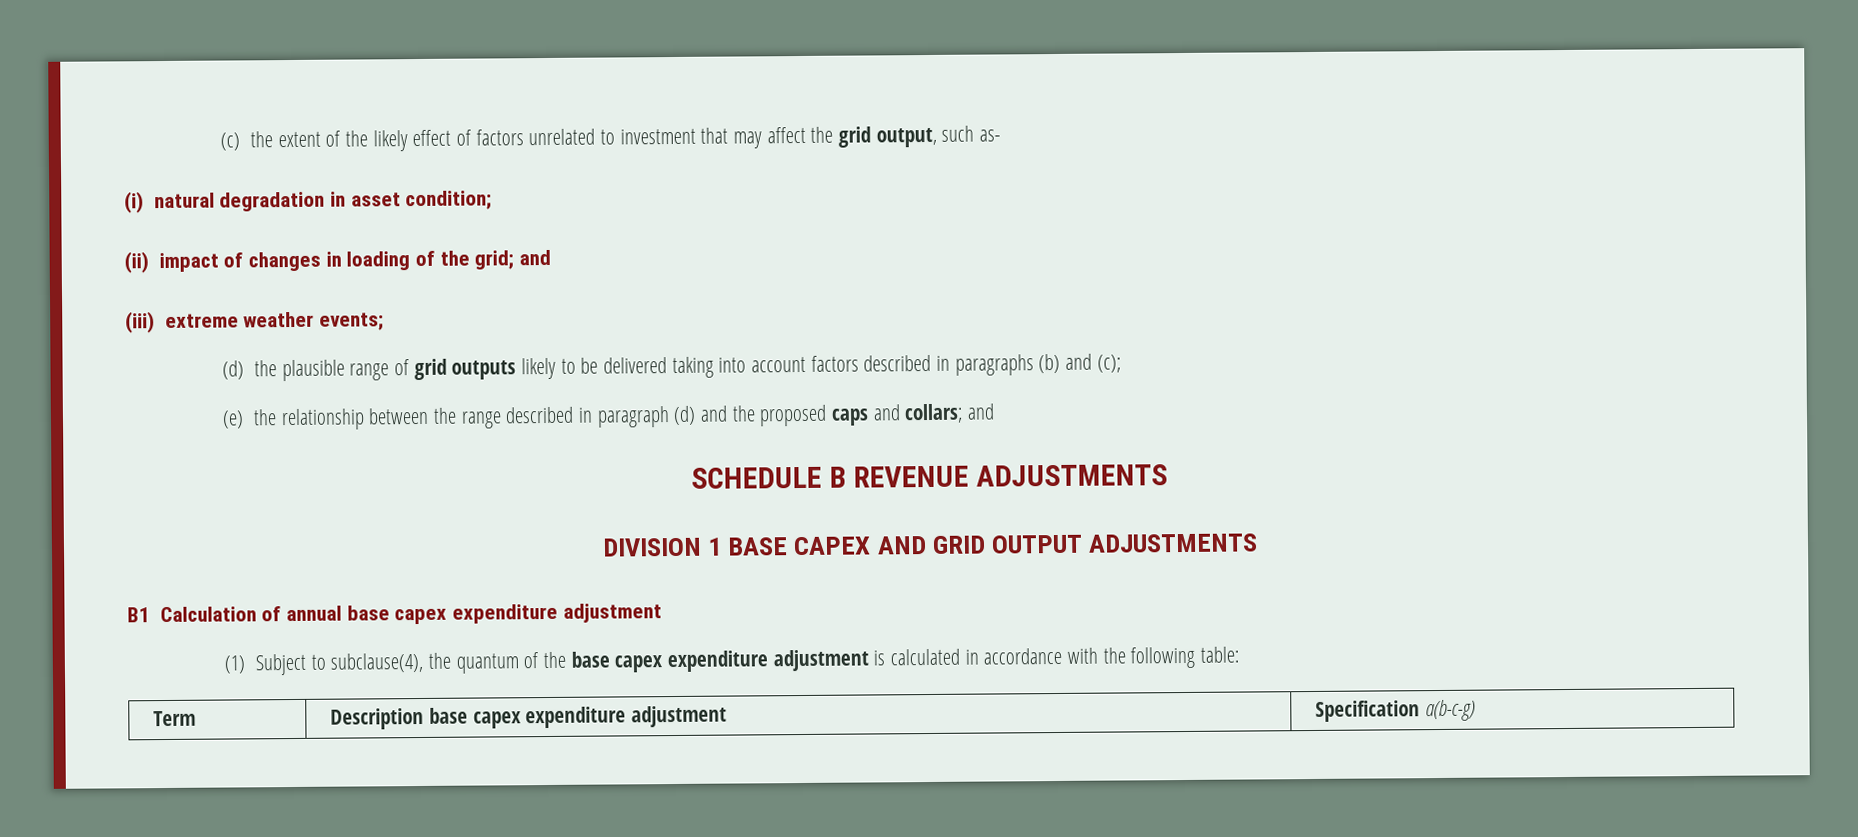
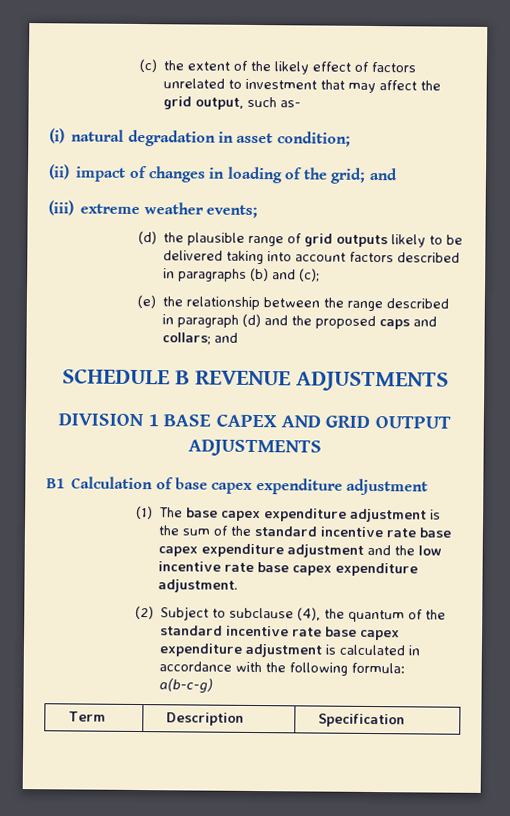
[285,605,342,622] annual -> (174, 483) none
[254,652,424,676] Subject to subclause(4), -> [159,507,442,523] [158,525,452,538] [158,543,443,558] [158,561,419,577] [158,579,239,593] [134,605,322,621] The base capex expenditure adjustment is the sum of the standard incentive rate base capex expenditure adjustment and the low incentive rate base capex expenditure adjustment. // (2) Subject to subclause (4),
(566, 660) none -> [160,625,323,637] standard incentive rate
[1199,646,1239,663] table: -> [351,662,406,674] [159,678,214,694] formula: a(b-c-g)
[428,705,727,729] base capex expenditure adjustment -> (245, 719) none
[1424,699,1476,722] a(b-c-g) -> (406, 720) none

